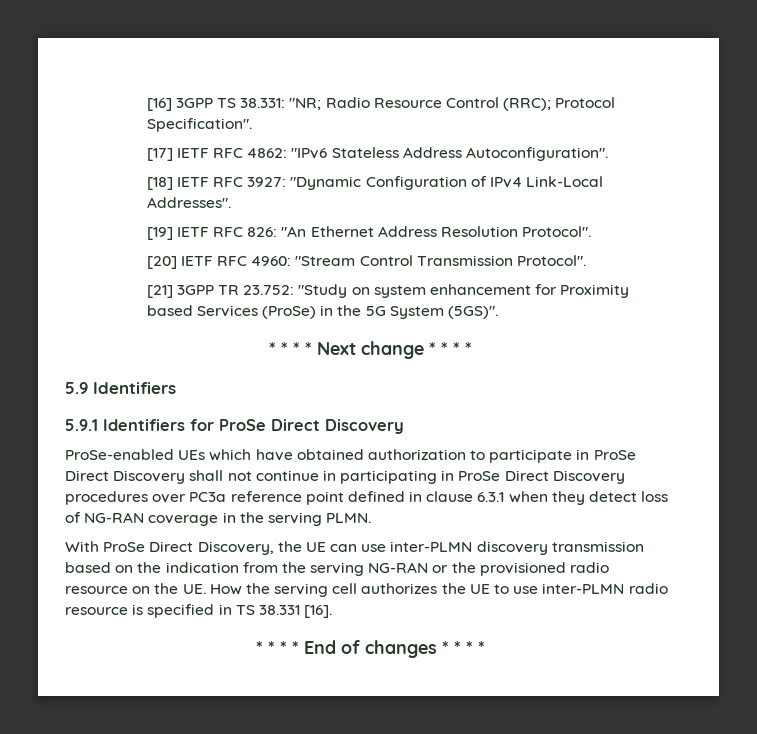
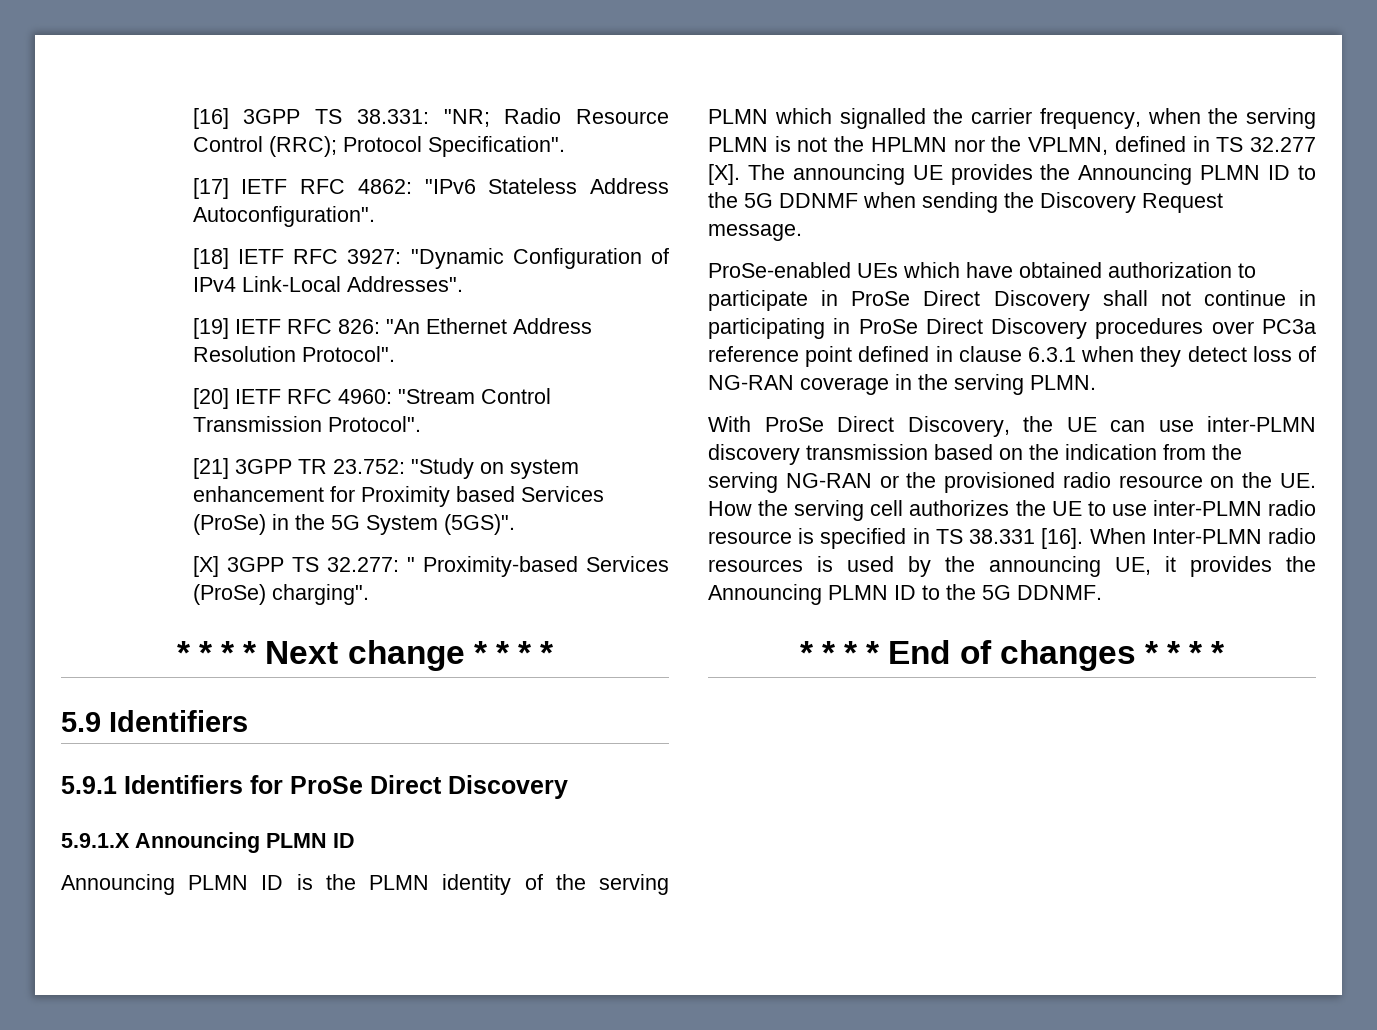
(498, 312) none -> [192,556,670,577] [192,584,369,605] // [X] 3GPP TS 32.277: " Proximity-based Services (ProSe) charging".
(404, 426) none -> [61,832,355,853] [61,874,669,895] [708,108,1316,129] [708,136,1316,155] [708,164,1316,185] [708,192,1223,213] [708,224,802,241] // 5.9.1.X Announcing PLMN ID // Announcing PLMN ID is the PLMN identity of the serving PLMN which signalled the carrier frequency, when the serving PLMN is not the HPLMN nor the VPLMN, defined in TS 32.277 [X]. The announcing UE provides the Announcing PLMN ID to the 5G DDNMF when sending the Discovery Request message.
(333, 611) none -> [1089,528,1316,544] [708,556,1316,577] [708,584,1102,605] When Inter-PLMN radio resources is used by the announcing UE, it provides the Announcing PLMN ID to the 5G DDNMF.

